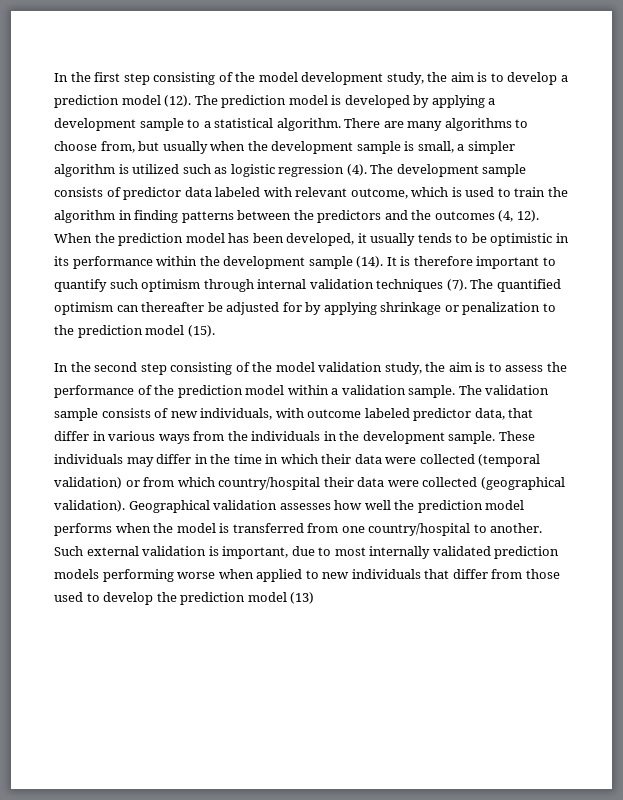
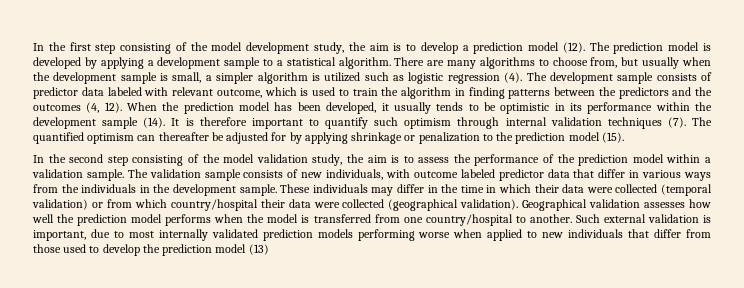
[474,408,505,420] data, -> [547,169,570,178] data

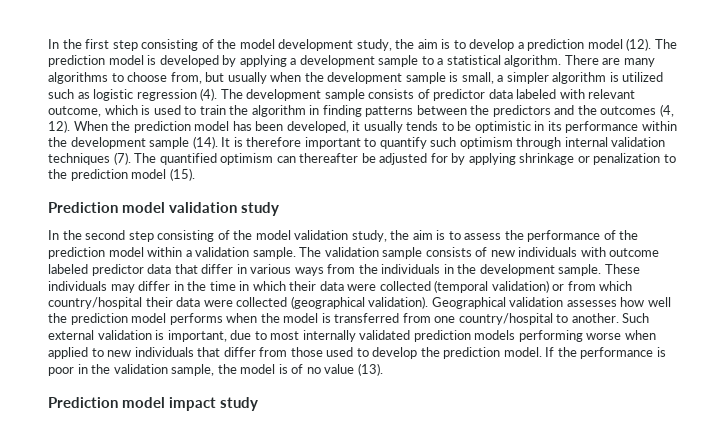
(624, 137) none -> [48,202,279,216] // Prediction model validation study
[326,169,384,180] individuals, -> [518,247,578,257] individuals
[215,244,269,255] model (13) -> [503,347,666,359] [48,363,383,376] [48,397,258,411] model. If the performance is poor in the validation sample, the model is of no value (13). // Prediction model impact study

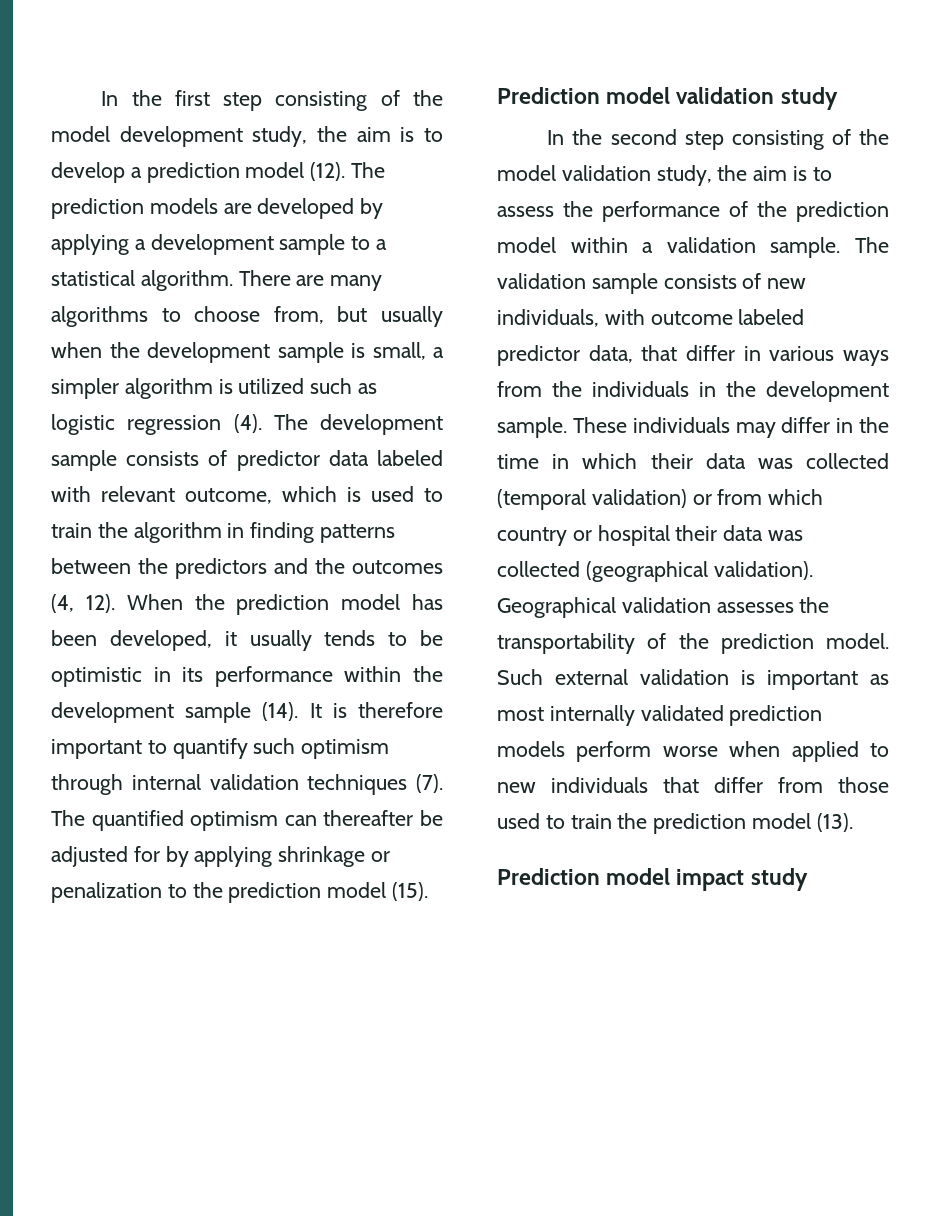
[108,55,157,65] model is -> [149,198,252,214] models are
[518,247,578,257] individuals -> [497,309,599,327] individuals,
[147,264,172,274] data -> [588,345,633,363] data,
[347,284,377,291] were -> [757,458,793,469] was
[48,297,233,309] country/hospital their data were -> [497,525,804,546] country or hospital their data was
[620,297,671,307] [48,313,619,325] how well the prediction model performs when the model is transferred from one country/hospital to another. -> [799,597,830,613] [497,633,889,654] the transportability of the prediction model.
[167,330,267,342] important, due to -> [767,670,889,690] important as
[518,330,583,342] performing -> [576,741,652,762] perform
[372,347,666,359] [48,364,355,376] develop the prediction model. If the performance is poor in the validation sample, the model is of no value -> [570,813,812,834] train the prediction model

